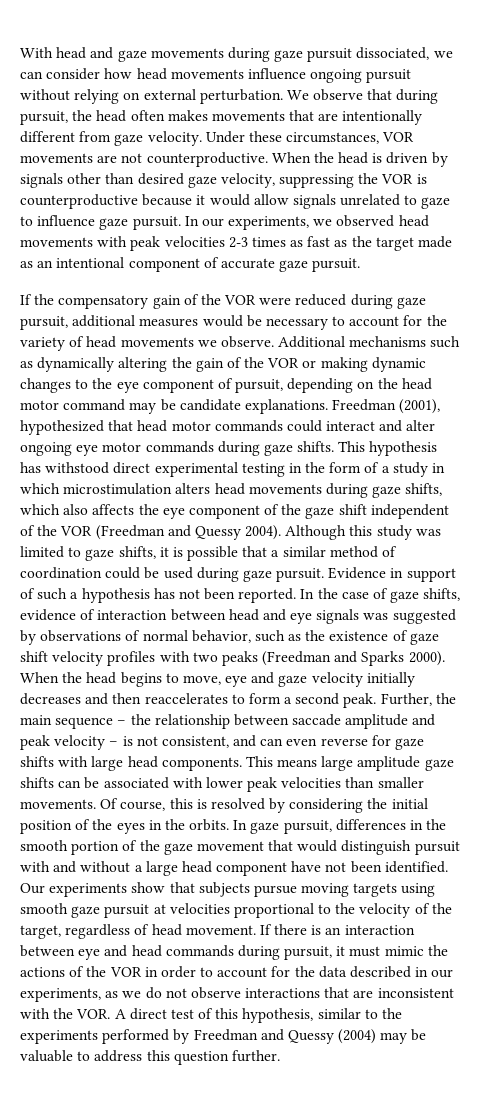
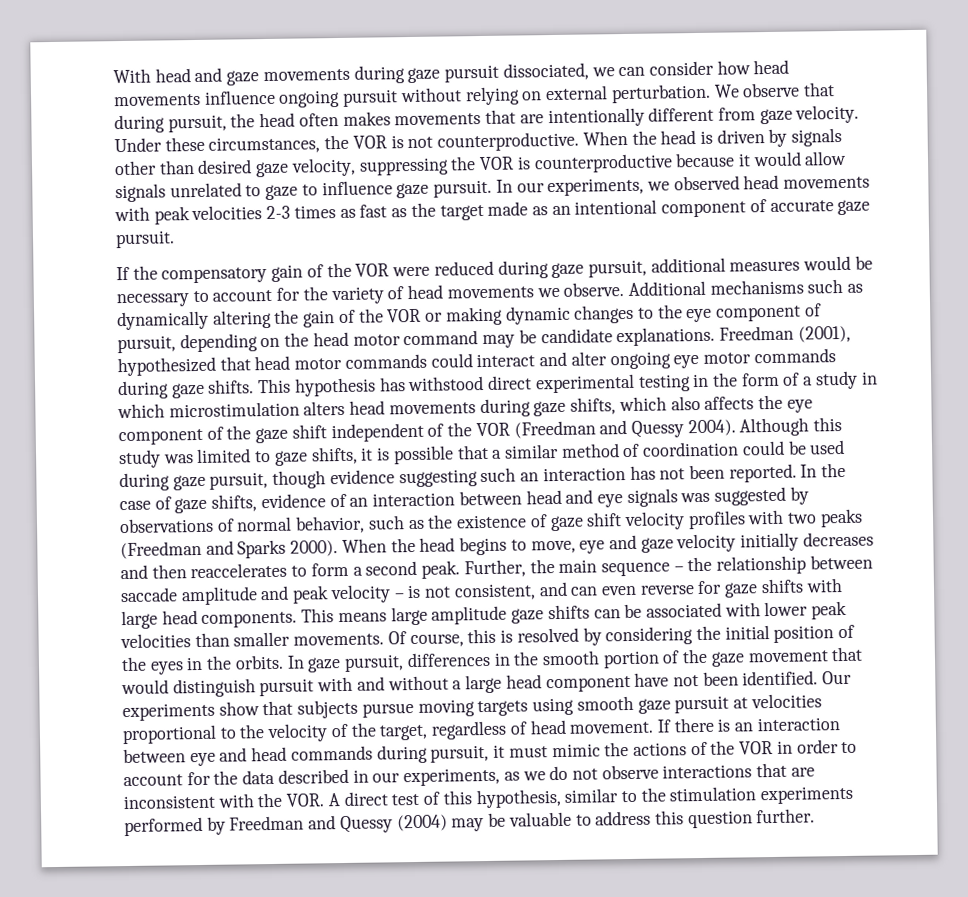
[382,132,415,142] [20,153,118,163] VOR movements are -> [324,134,404,150] the VOR is
[276,567,456,582] [20,588,150,603] pursuit. Evidence in support of such a hypothesis -> [209,467,626,490] pursuit, though evidence suggesting such an interaction
(96, 614) none -> [349,497,369,507] an
(403, 1013) none -> [669,786,757,802] stimulation

